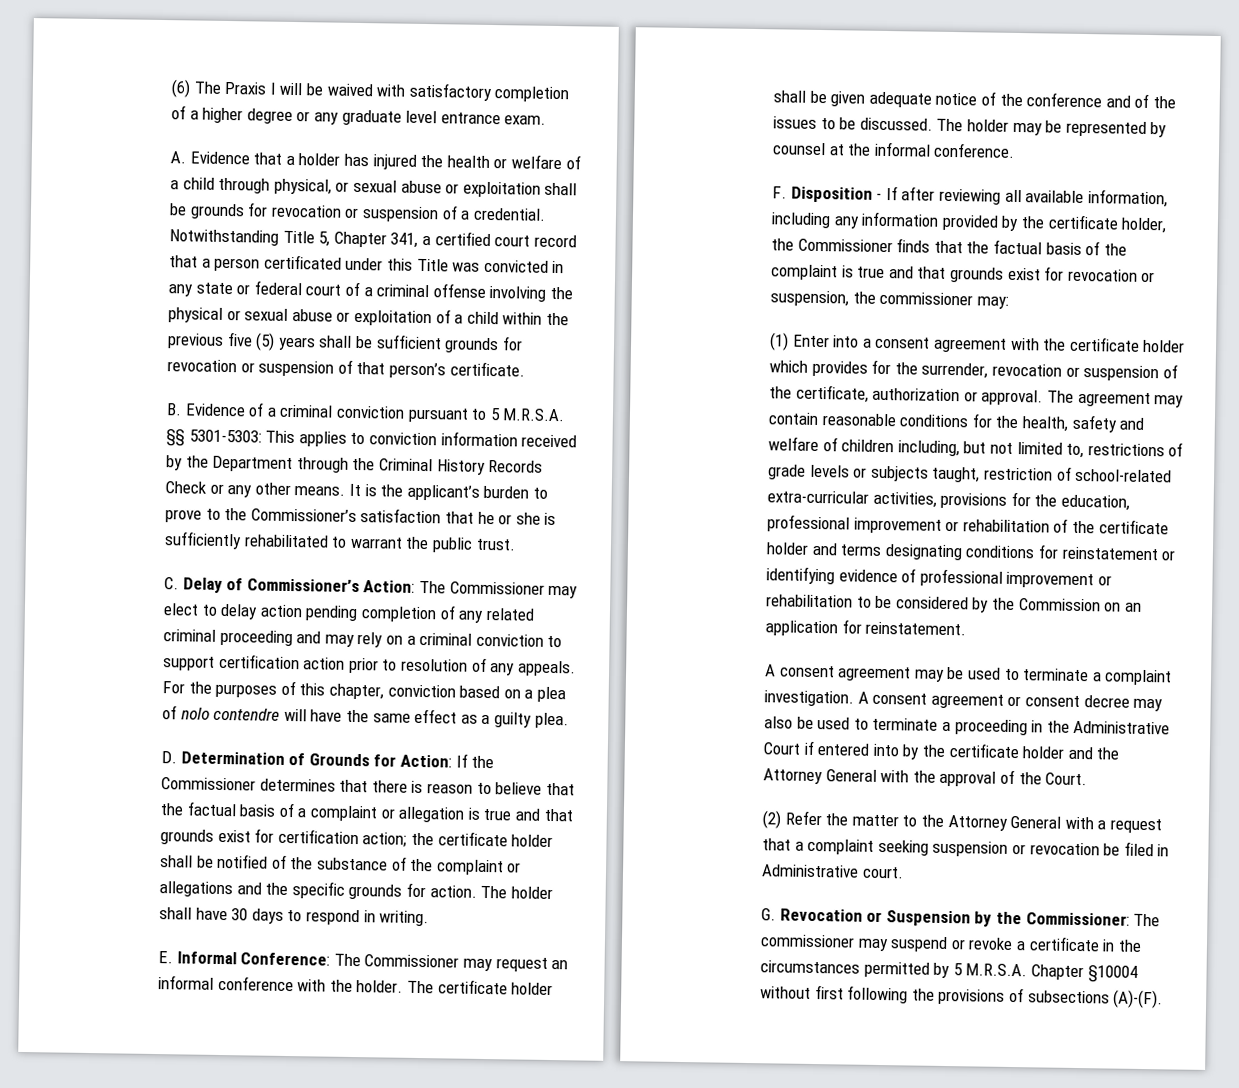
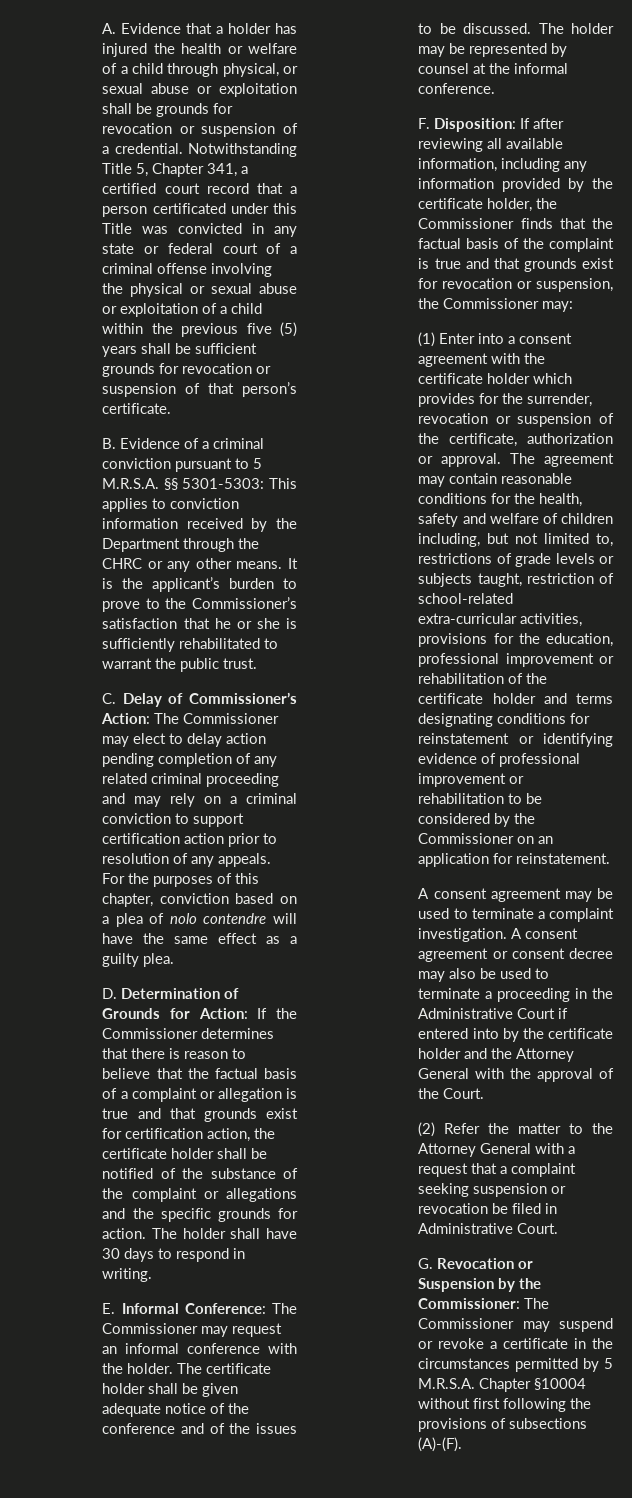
[171,79,570,103] [171,105,547,126] (6) The Praxis I will be waived with satisfactory completion of a higher degree or any graduate level entrance exam. // -> (102, 28) none
[378,458,544,475] [165,481,208,494] Criminal History Records Check -> [102,558,143,569] CHRC
[362,832,408,847] action; -> [207,1128,251,1142] action,
[790,186,883,203] Disposition - -> [434,118,517,132] Disposition:
[879,291,974,306] commissioner -> [443,298,540,309] Commissioner
[1018,598,1101,612] Commission -> [418,833,515,844] Commissioner
[861,866,904,879] court. -> [517,1223,559,1234] Court.
[760,934,856,948] commissioner -> [418,1318,515,1329] Commissioner

